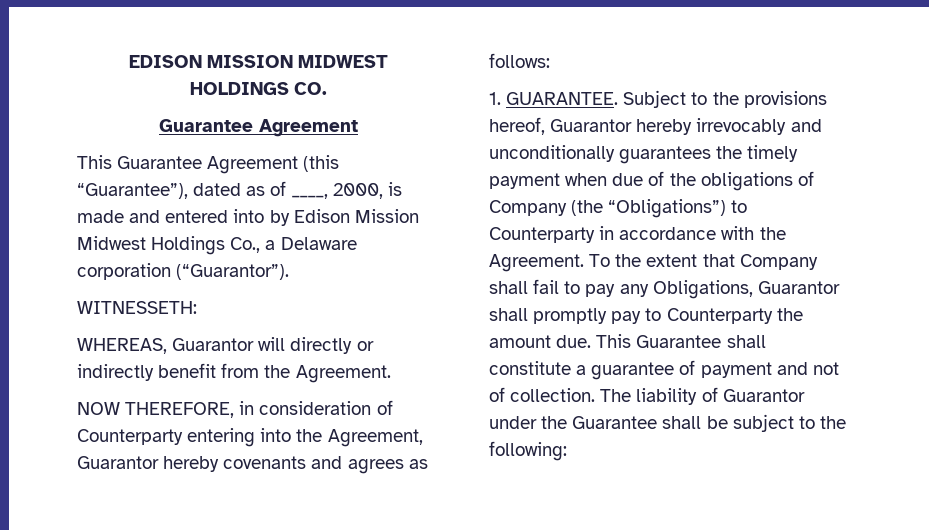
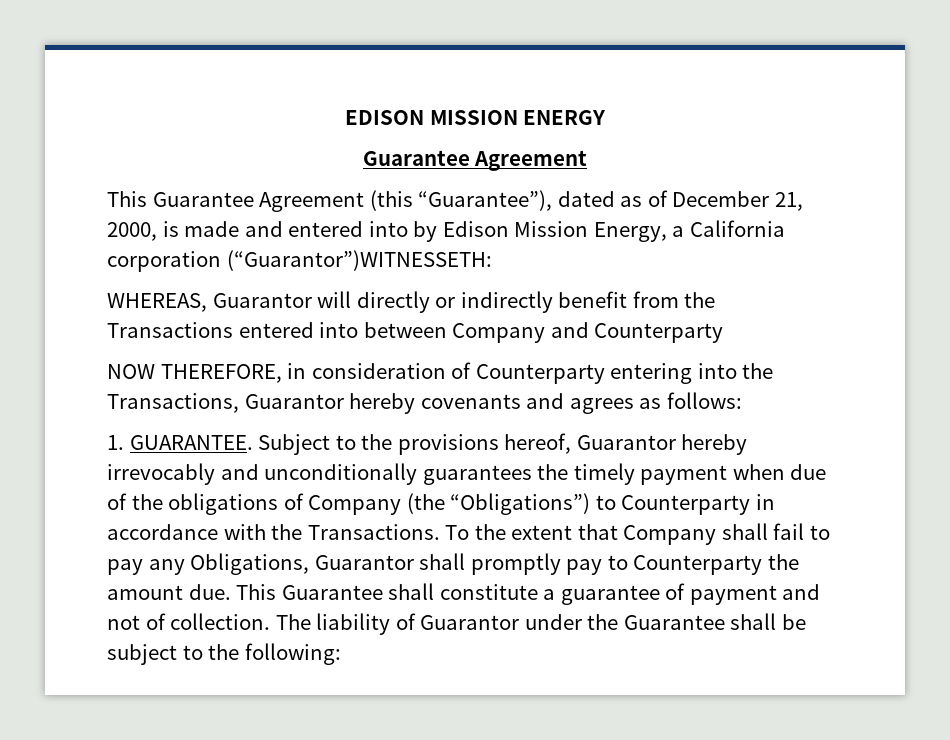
[298,55,389,68] [189,82,328,95] MIDWEST HOLDINGS CO. -> [523,110,607,125] ENERGY
[291,194,328,199] ____, -> [672,191,803,211] December 21,
[77,236,357,255] [77,263,290,280] [77,301,197,314] Midwest Holdings Co., a Delaware corporation (“Guarantor”). // WITNESSETH: -> [593,220,785,242] [107,250,492,272] Energy, a California corporation (“Guarantor”)WITNESSETH:
[295,365,391,383] Agreement. -> [107,322,724,343] Transactions entered into between Company and Counterparty
[327,429,423,447] Agreement, -> [107,393,239,413] Transactions,
[489,254,584,272] Agreement. -> [307,524,440,540] Transactions.

